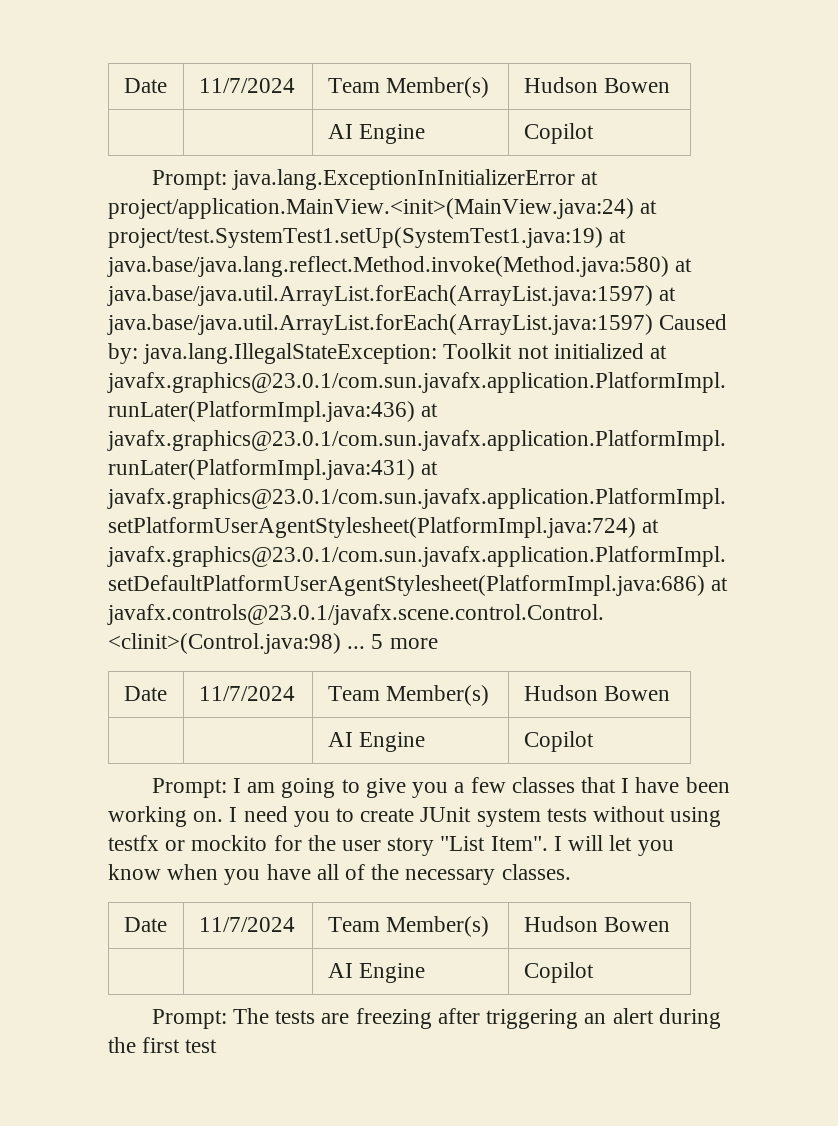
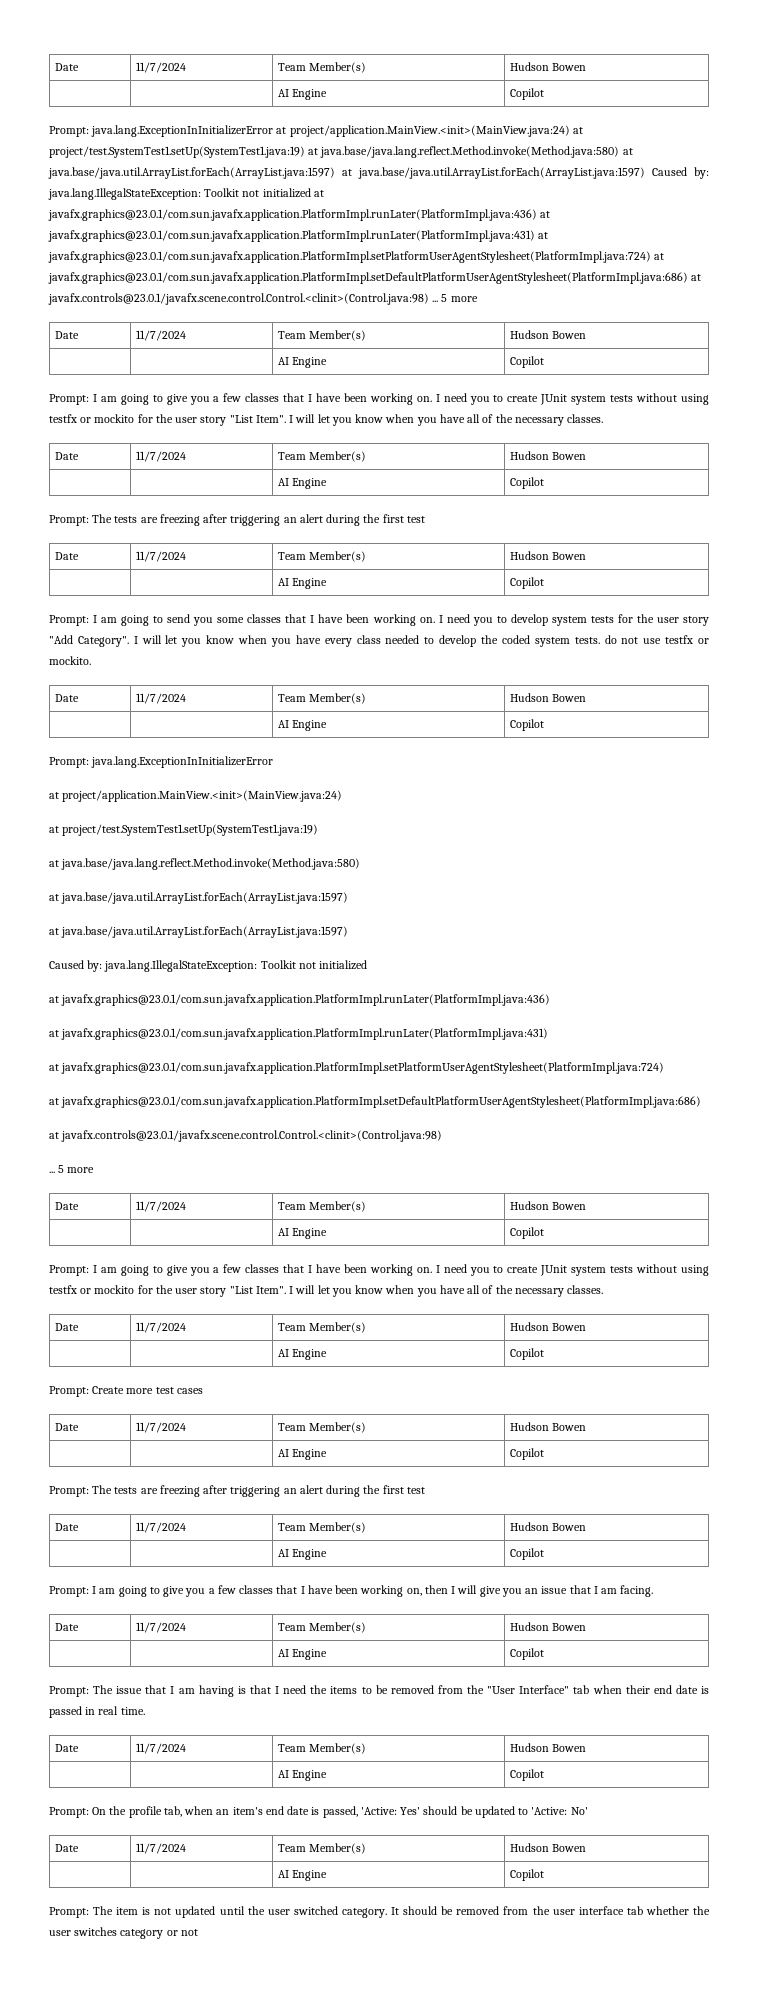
(218, 1046) none -> [55,552,80,560] [136,551,187,562] [278,551,367,562] [510,551,587,560] [278,578,328,589] [510,577,545,589] [49,614,709,626] [49,635,709,647] [49,656,91,665] [55,694,80,702] [136,693,187,704] [278,693,367,704] [510,693,587,702] [278,720,328,731] [510,719,545,731] [49,756,274,768] [49,790,343,802] [49,824,319,836] [49,858,361,870] [49,892,349,904] [49,926,349,938] [49,960,368,972] [49,994,551,1006] [49,1028,549,1040] [49,1062,665,1074] [49,1096,702,1108] [49,1130,443,1142] [49,1165,95,1173] [55,1202,80,1210] [136,1201,187,1212] [278,1201,367,1212] [510,1201,587,1210] [278,1228,328,1239] [510,1227,545,1239] [49,1264,709,1276] [49,1285,604,1297] [55,1323,80,1331] [136,1322,187,1333] [278,1322,367,1333] [510,1322,587,1331] [278,1349,328,1360] [510,1348,545,1360] [49,1386,203,1397] [55,1423,80,1431] [136,1422,187,1433] [278,1422,367,1433] [510,1422,587,1431] [278,1449,328,1460] [510,1448,545,1460] [49,1485,425,1497] [55,1523,80,1531] [136,1522,187,1533] [278,1522,367,1533] [510,1522,587,1531] [278,1549,328,1560] [510,1548,545,1560] [49,1585,654,1597] [55,1623,80,1631] [136,1622,187,1633] [278,1622,367,1633] [510,1622,587,1631] [278,1649,328,1660] [510,1648,545,1660] [49,1685,710,1697] [49,1706,145,1718] [55,1744,80,1752] [136,1743,187,1754] [278,1743,367,1754] [510,1743,587,1752] [278,1770,328,1781] [510,1769,545,1781] [49,1806,588,1818] [55,1844,80,1852] [136,1843,187,1854] [278,1843,367,1854] [510,1843,587,1852] [278,1870,328,1881] [510,1869,545,1881] [49,1906,710,1918] [49,1927,198,1939] // Date | 11/7/2024 | Team Member(s) | Hudson Bowen // | | AI Engine | Copilot // Prompt: I am going to send you some classes that I have been working on. I need you to develop system tests for the user story "Add Category". I will let you know when you have every class needed to develop the coded system tests. do not use testfx or mockito. // Date | 11/7/2024 | Team Member(s) | Hudson Bowen // | | AI Engine | Copilot // Prompt: java.lang.ExceptionInInitializerError // at project/application.MainView.<init>(MainView.java:24) // at project/test.SystemTest1.setUp(SystemTest1.java:19) // at java.base/java.lang.reflect.Method.invoke(Method.java:580) // at java.base/java.util.ArrayList.forEach(ArrayList.java:1597) // at java.base/java.util.ArrayList.forEach(ArrayList.java:1597) // Caused by: java.lang.IllegalStateException: Toolkit not initialized // at javafx.graphics@23.0.1/com.sun.javafx.application.PlatformImpl.runLater(PlatformImpl.java:436) // at javafx.graphics@23.0.1/com.sun.javafx.application.PlatformImpl.runLater(PlatformImpl.java:431) // at javafx.graphics@23.0.1/com.sun.javafx.application.PlatformImpl.setPlatformUserAgentStylesheet(PlatformImpl.java:724) // at javafx.graphics@23.0.1/com.sun.javafx.application.PlatformImpl.setDefaultPlatformUserAgentStylesheet(PlatformImpl.java:686) // at javafx.controls@23.0.1/javafx.scene.control.Control.<clinit>(Control.java:98) // ... 5 more // Date | 11/7/2024 | Team Member(s) | Hudson Bowen // | | AI Engine | Copilot // Prompt: I am going to give you a few classes that I have been working on. I need you to create JUnit system tests without using testfx or mockito for the user story "List Item". I will let you know when you have all of the necessary classes. // Date | 11/7/2024 | Team Member(s) | Hudson Bowen // | | AI Engine | Copilot // Prompt: Create more test cases // Date | 11/7/2024 | Team Member(s) | Hudson Bowen // | | AI Engine | Copilot // Prompt: The tests are freezing after triggering an alert during the first test // Date | 11/7/2024 | Team Member(s) | Hudson Bowen // | | AI Engine | Copilot // Prompt: I am going to give you a few classes that I have been working on, then I will give you an issue that I am facing. // Date | 11/7/2024 | Team Member(s) | Hudson Bowen // | | AI Engine | Copilot // Prompt: The issue that I am having is that I need the items to be removed from the "User Interface" tab when their end date is passed in real time. // Date | 11/7/2024 | Team Member(s) | Hudson Bowen // | | AI Engine | Copilot // Prompt: On the profile tab, when an item's end date is passed, 'Active: Yes' should be updated to 'Active: No' // Date | 11/7/2024 | Team Member(s) | Hudson Bowen // | | AI Engine | Copilot // Prompt: The item is not updated until the user switched category. It should be removed from the user interface tab whether the user switches category or not

